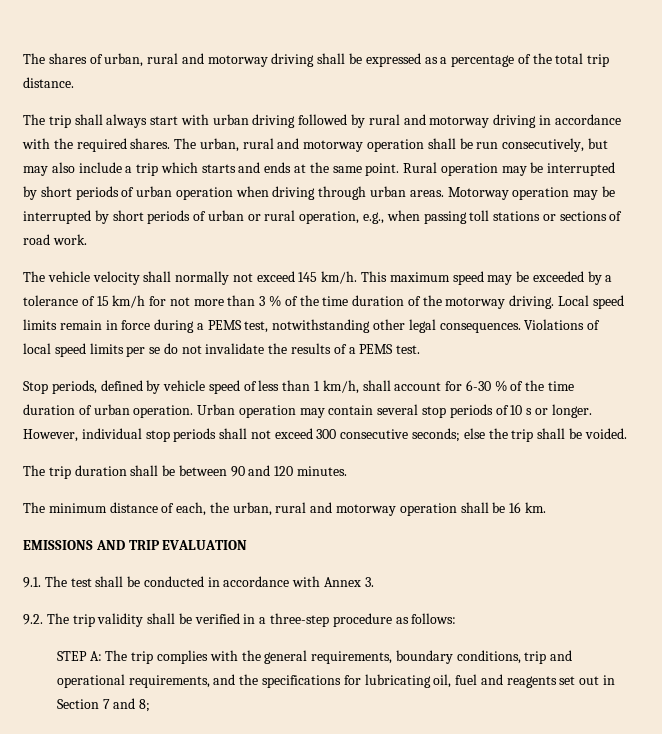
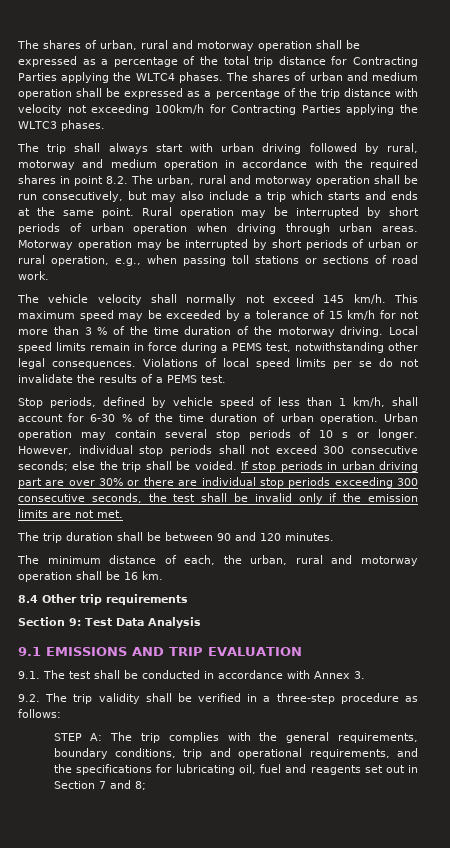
[271,53,315,67] driving -> [258,41,312,51] operation
[23,77,74,88] distance. -> [278,56,418,67] [18,72,419,83] [18,88,418,99] [18,104,418,115] [18,120,105,131] distance for Contracting Parties applying the WLTC4 phases. The shares of urban and medium operation shall be expressed as a percentage of the trip distance with velocity not exceeding 100km/h for Contracting Parties applying the WLTC3 phases.
[368,114,537,128] rural and motorway driving -> [386,143,418,153] [18,159,218,170] rural, motorway and medium operation
[130,138,171,149] shares. -> [18,175,129,186] shares in point 8.2.
(627, 433) none -> [240,461,419,472] [18,477,419,488] [18,493,419,504] [18,509,123,518] If stop periods in urban driving part are over 30% or there are individual stop periods exceeding 300 consecutive seconds, the test shall be invalid only if the emission limits are not met.
(546, 507) none -> [18,594,188,605] [18,617,201,628] [18,647,41,656] 8.4 Other trip requirements // Section 9: Test Data Analysis // 9.1

